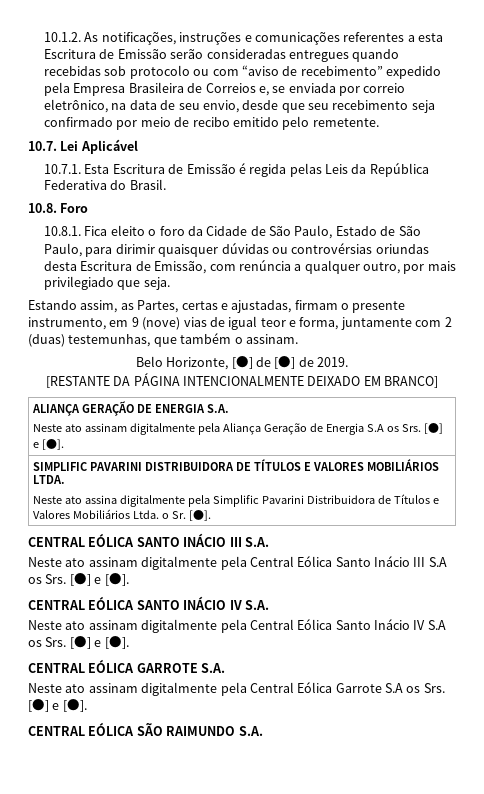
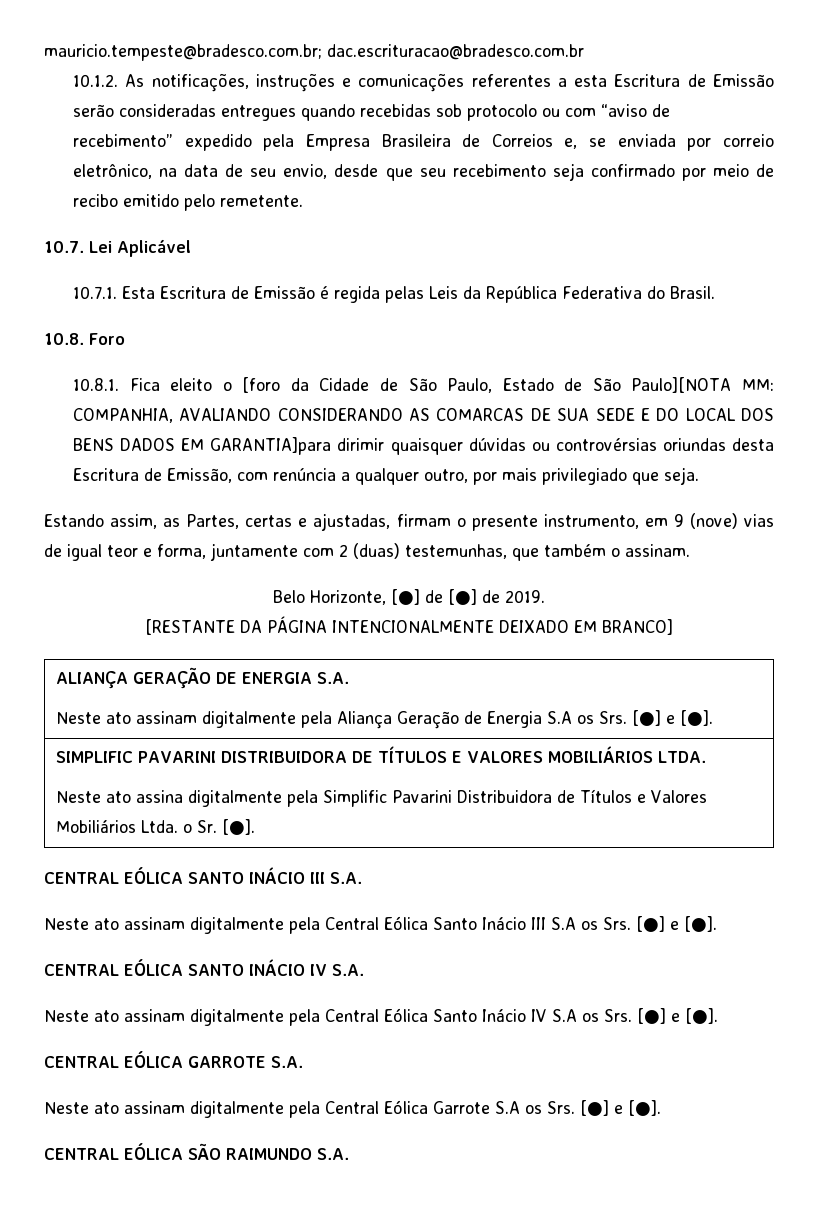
(44, 37) none -> [44,44,584,61] mauricio.tempeste@bradesco.com.br; dac.escrituracao@bradesco.com.br //
[159,226,185,236] foro -> [242,377,281,393] [foro
[44,243,113,257] Paulo, para -> [631,377,775,393] [73,408,774,423] [73,437,332,455] Paulo][NOTA MM: COMPANHIA, AVALIANDO CONSIDERANDO AS COMARCAS DE SUA SEDE E DO LOCAL DOS BENS DADOS EM GARANTIA]para

